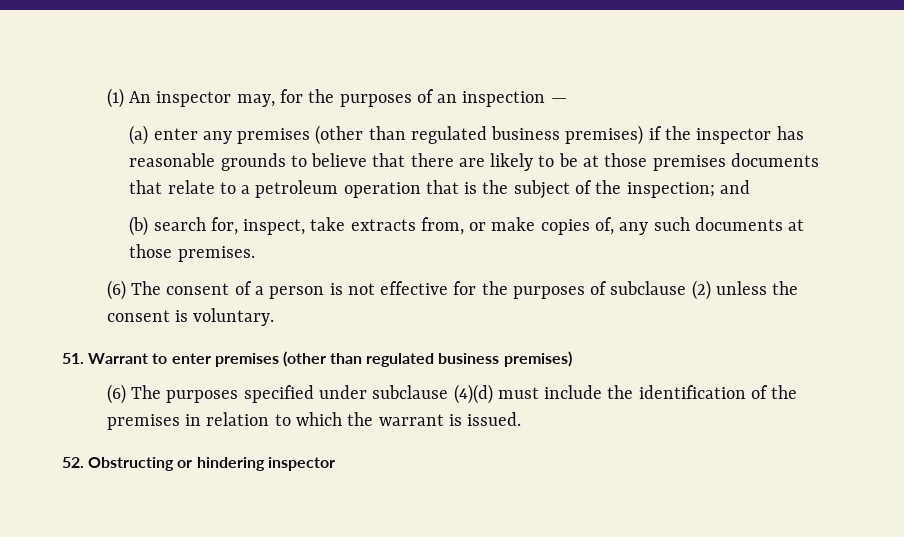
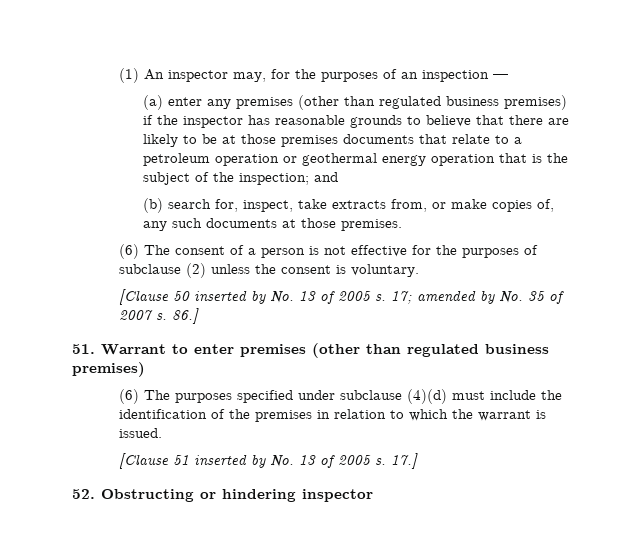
(421, 190) none -> [282,153,495,166] or geothermal energy operation
(275, 317) none -> [119,289,565,305] [119,308,200,324] // [Clause 50 inserted by No. 13 of 2005 s. 17; amended by No. 35 of 2007 s. 86.]
(522, 419) none -> [119,453,419,469] // [Clause 51 inserted by No. 13 of 2005 s. 17.]

